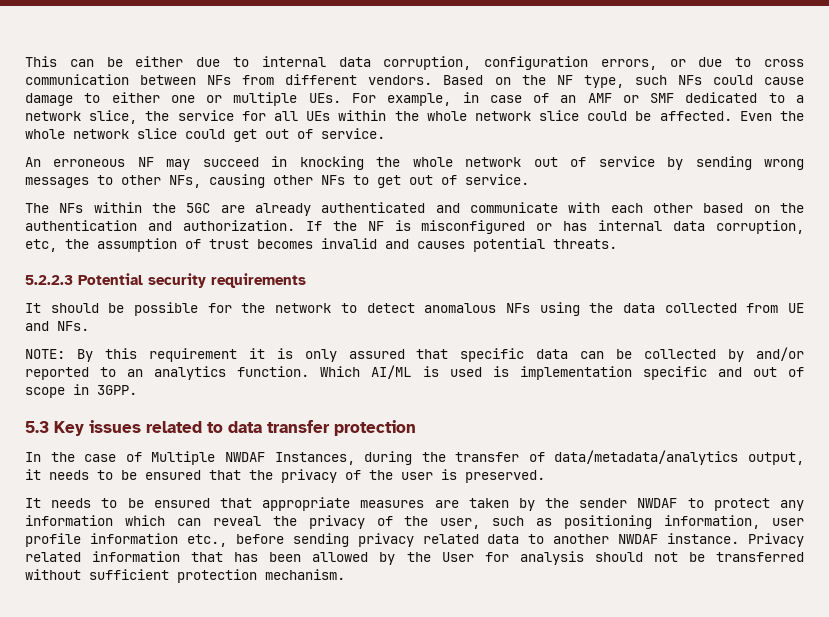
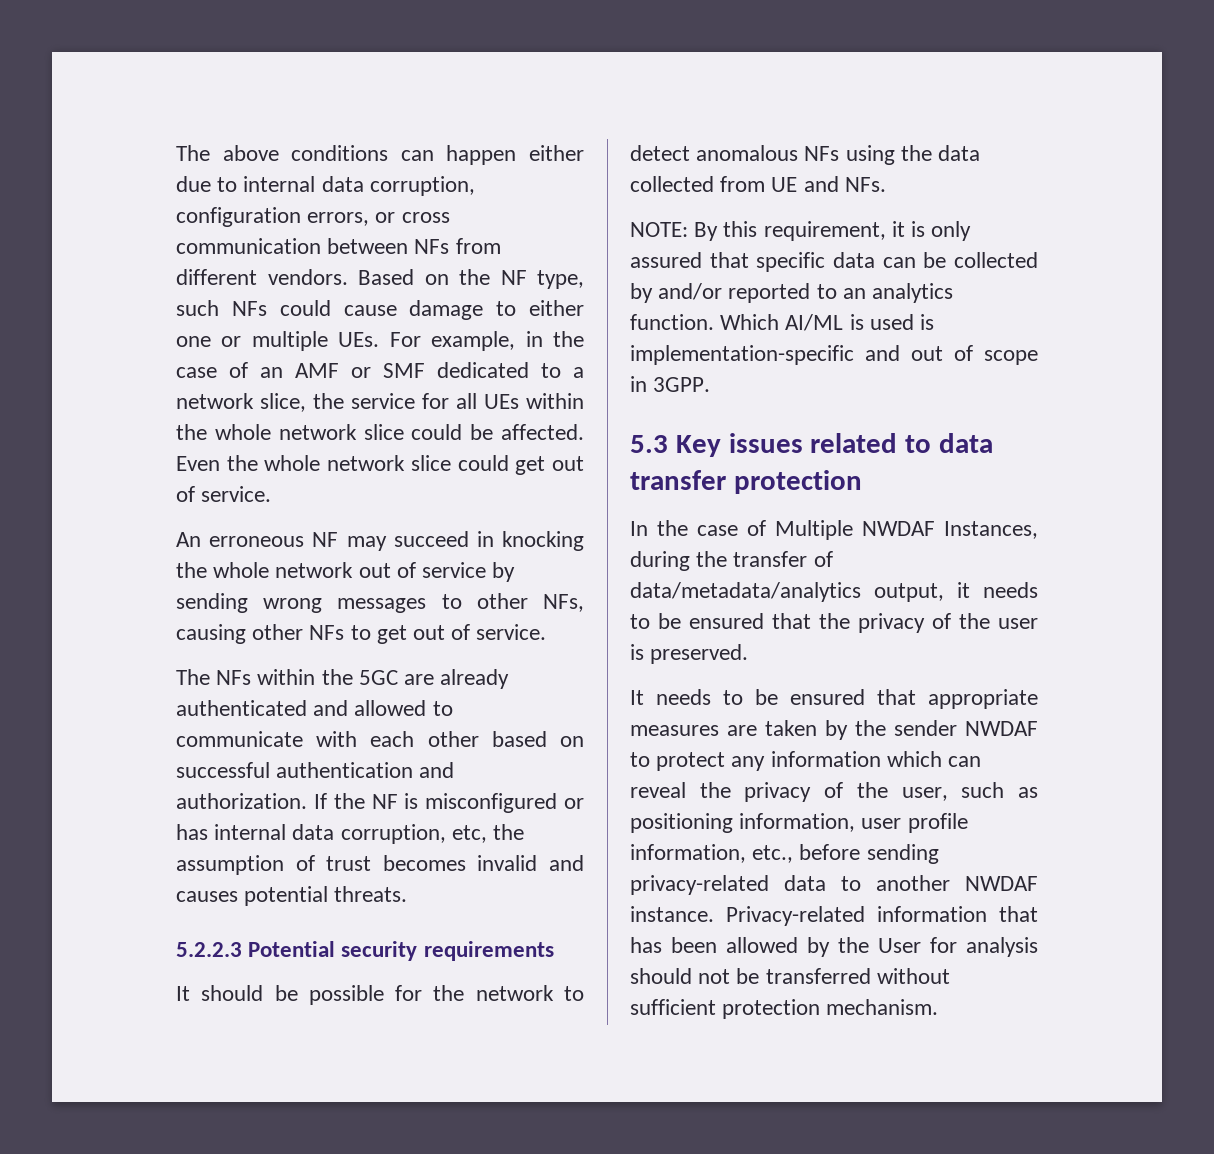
[25,56,123,67] This can be -> [176,145,517,165] The above conditions can happen
[698,57,752,67] due to -> (396, 217) none
(479, 97) none -> [553,331,584,347] the
(460, 208) none -> [354,700,453,716] allowed to
[780,203,805,213] the -> [176,762,270,778] successful
[148,348,237,362] requirement -> [763,221,886,241] requirement,
[519,366,707,380] implementation specific -> [630,345,854,365] implementation-specific
[89,533,178,544] information -> [630,844,746,863] information,
[357,533,479,547] privacy related -> [630,875,769,895] privacy-related
[748,533,804,547] [25,552,81,562] Privacy related -> [726,906,865,926] Privacy-related

